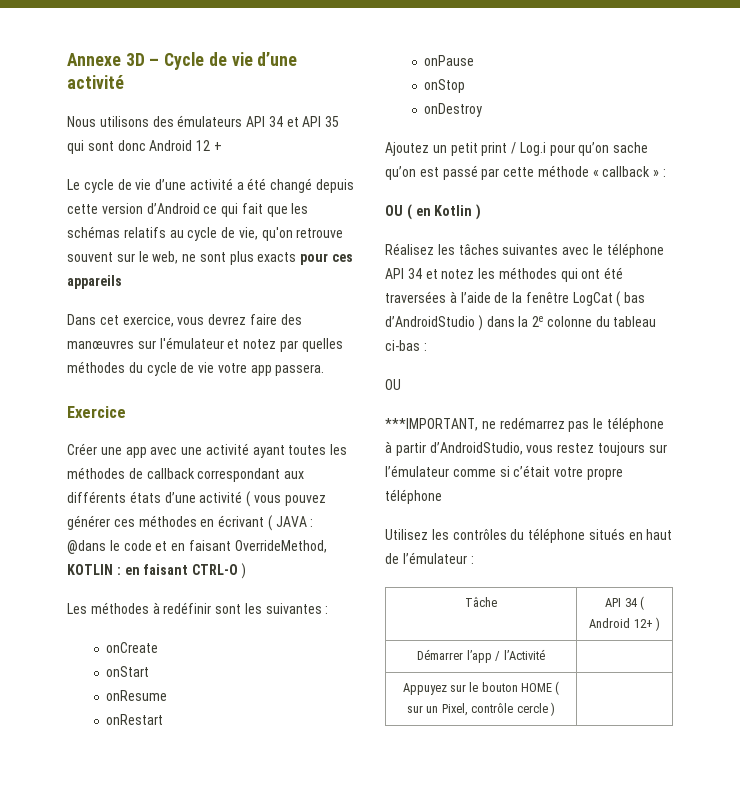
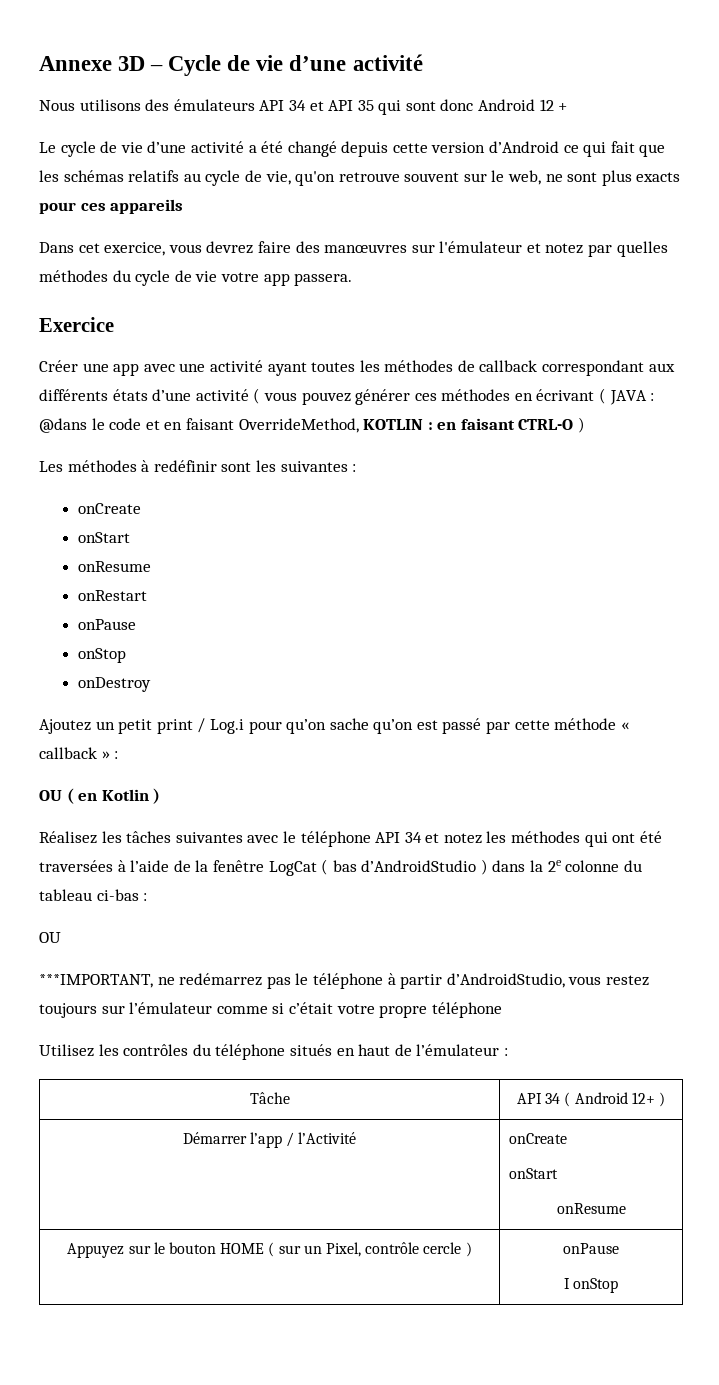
(545, 654) none -> [509,1133,568,1144] [509,1168,559,1179] [556,1203,626,1214] onCreate // onStart // onResume
(555, 709) none -> [563,1243,619,1254] [563,1278,619,1293] onPause // I onStop

